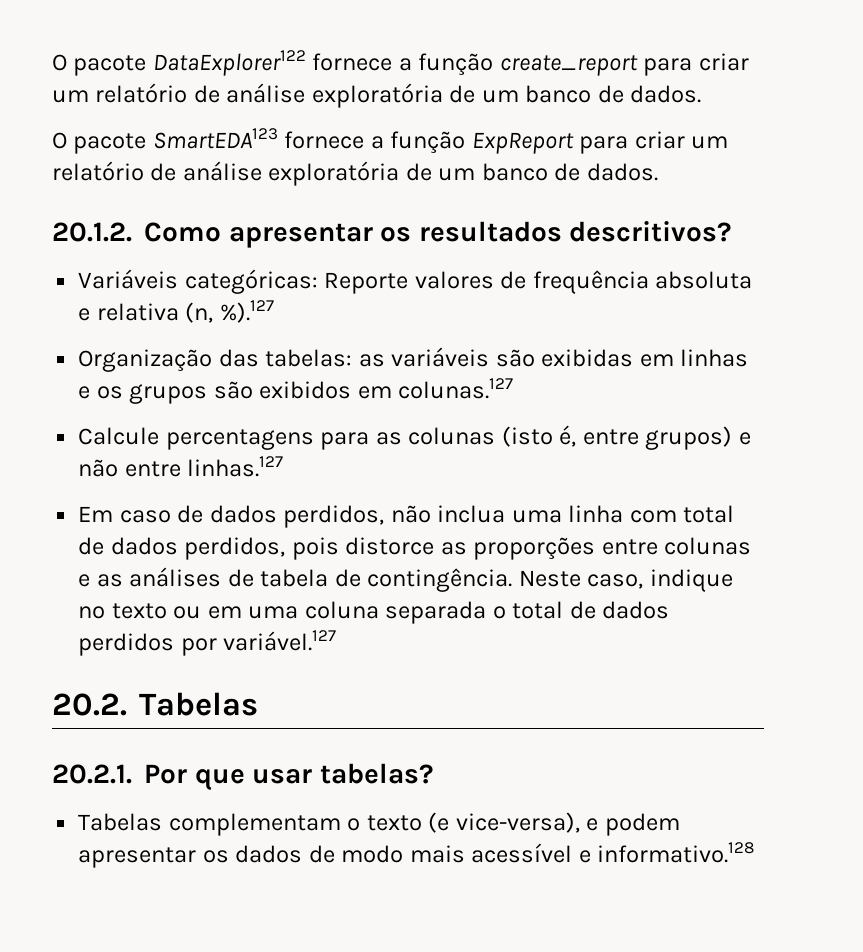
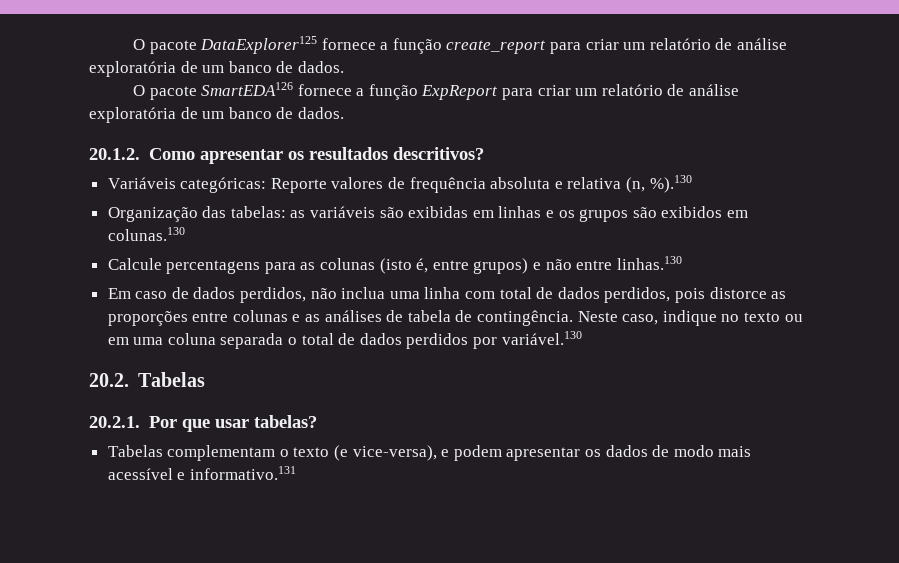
[52,50,306,76] O pacote DataExplorer122 -> [132,36,318,54] O pacote DataExplorer125
[152,128,278,149] SmartEDA123 -> [201,82,294,96] SmartEDA126
[219,300,274,323] %).127 -> [649,175,692,193] %).130
[398,378,514,399] colunas.127 -> [107,227,185,241] colunas.130
[187,456,284,477] linhas.127 -> [616,256,682,270] linhas.130
[223,630,337,651] variável.127 -> [501,331,582,345] variável.130
[597,842,755,863] informativo.128 -> [189,466,296,480] informativo.131

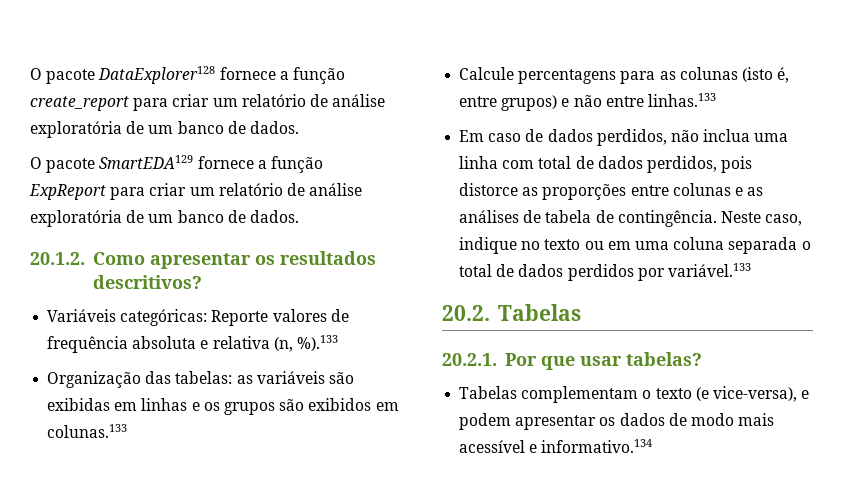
[132,36,318,54] O pacote DataExplorer125 -> [30,66,216,84] O pacote DataExplorer128
[201,82,294,96] SmartEDA126 -> [99,155,194,169] SmartEDA129
[649,175,692,193] %).130 -> [296,335,338,351] %).133
[107,227,185,241] colunas.130 -> [47,424,128,438] colunas.133
[616,256,682,270] linhas.130 -> [647,93,716,107] linhas.133
[501,331,582,345] variável.130 -> [667,263,751,277] variável.133
[189,466,296,480] informativo.131 -> [541,439,653,453] informativo.134

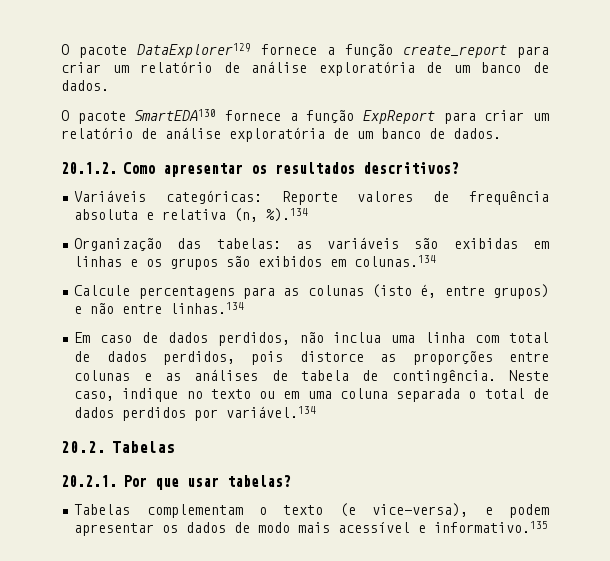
[30,66,216,84] O pacote DataExplorer128 -> [61,43,251,58] O pacote DataExplorer129
[99,155,194,169] SmartEDA129 -> [134,109,217,121] SmartEDA130
[296,335,338,351] %).133 -> [266,208,309,222] %).134
[47,424,128,438] colunas.133 -> [354,255,437,267] colunas.134
[647,93,716,107] linhas.133 -> [170,302,245,314] linhas.134
[667,263,751,277] variável.133 -> [226,406,317,418] variável.134
[541,439,653,453] informativo.134 -> [434,521,549,533] informativo.135

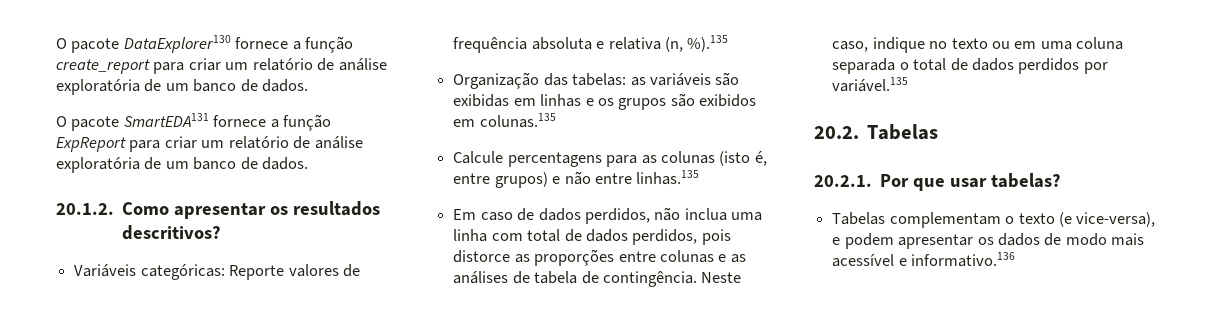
[61,43,251,58] O pacote DataExplorer129 -> [56,35,231,53] O pacote DataExplorer130
[134,109,217,121] SmartEDA130 -> [123,113,209,127] SmartEDA131
[266,208,309,222] %).134 -> [687,35,729,52] %).135
[354,255,437,267] colunas.134 -> [479,113,556,128] colunas.135
[170,302,245,314] linhas.134 -> [636,170,700,185] linhas.135
[226,406,317,418] variável.134 -> [832,77,909,92] variável.135
[434,521,549,533] informativo.135 -> [911,252,1016,267] informativo.136

